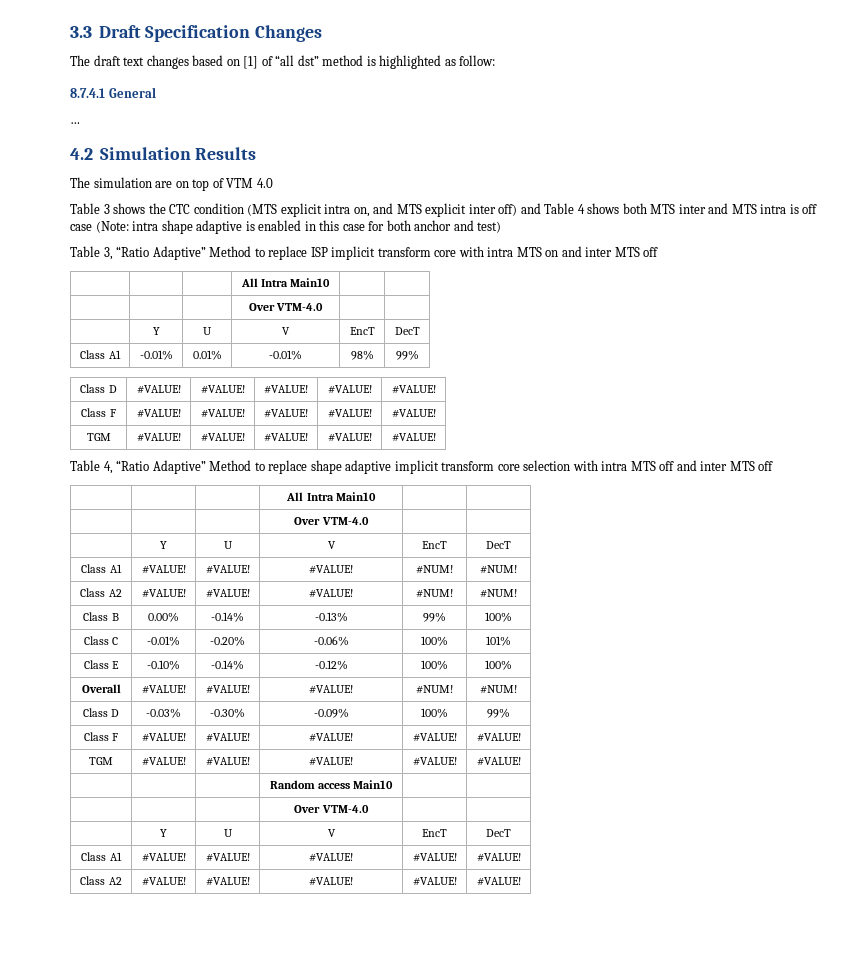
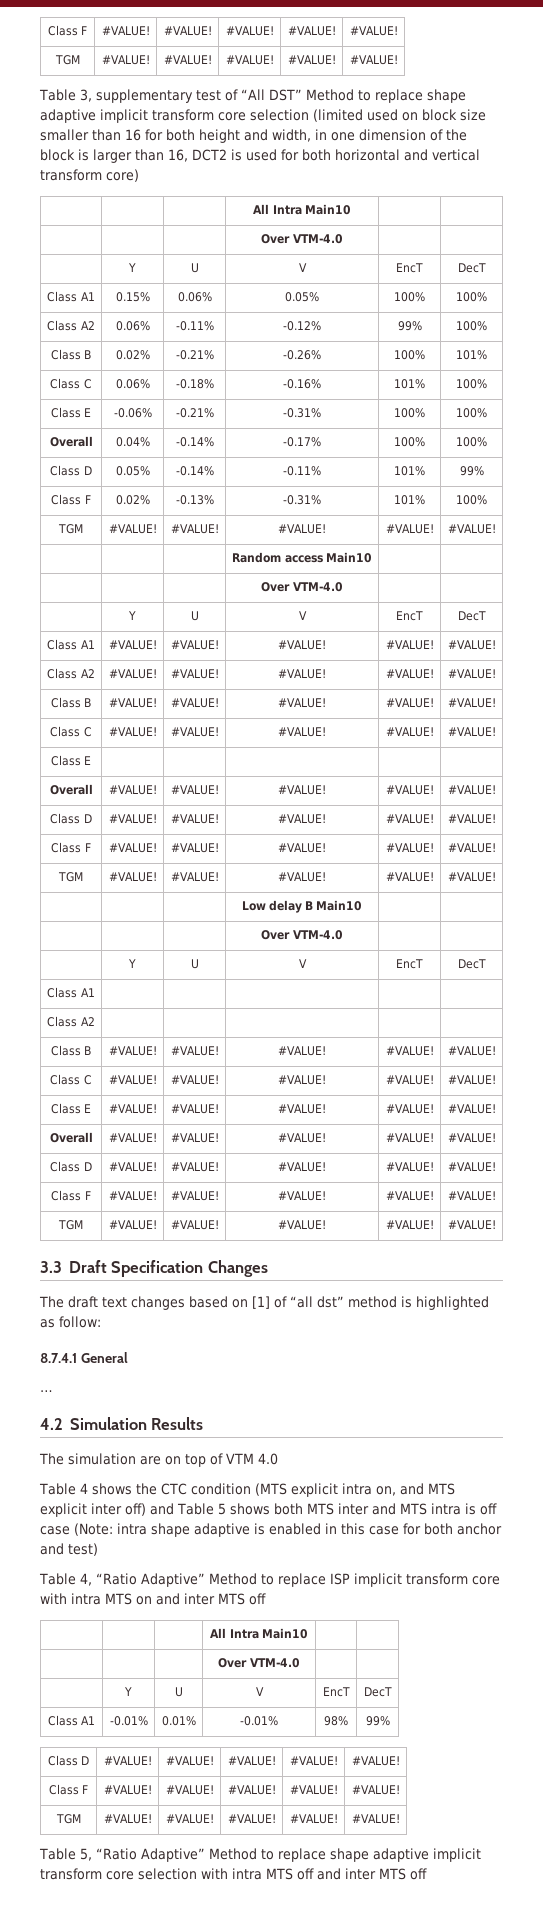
(70, 32) none -> [47,25,88,36] [101,26,150,36] [163,26,212,36] [225,26,274,36] [287,26,336,36] [349,26,398,36] [54,55,80,65] [101,55,150,65] [163,55,212,65] [225,55,274,65] [287,55,336,65] [349,55,398,65] [39,89,466,103] [40,109,486,123] [40,129,467,143] [40,149,480,163] [40,169,139,182] [253,204,351,215] [261,234,343,244] [128,263,136,272] [190,263,199,273] [298,263,307,272] [396,263,423,273] [457,263,486,273] [47,291,95,302] [115,292,150,302] [177,292,212,302] [285,292,319,302] [394,292,425,302] [456,292,487,302] [47,320,95,331] [115,321,150,331] [175,321,214,331] [283,321,321,331] [397,321,422,331] [456,321,487,331] [50,349,92,360] [115,350,150,360] [175,350,214,360] [283,350,321,360] [394,350,425,360] [456,350,487,360] [50,378,92,389] [115,379,150,389] [175,379,214,389] [283,379,321,389] [394,379,425,389] [456,379,487,389] [50,407,92,418] [113,408,152,418] [175,408,214,418] [283,408,321,418] [394,408,425,418] [456,408,487,418] [49,436,93,447] [115,437,150,447] [175,437,214,447] [283,437,321,447] [394,437,425,447] [456,437,487,447] [50,465,92,476] [115,466,150,476] [175,466,214,476] [283,466,321,476] [394,466,425,476] [459,466,484,476] [51,494,91,505] [115,495,150,505] [175,495,214,505] [283,495,321,505] [394,495,425,505] [456,495,487,505] [58,524,83,534] [108,524,157,534] [170,524,219,534] [278,524,326,534] [385,524,434,534] [447,524,496,534] [232,552,372,563] [261,582,343,592] [128,611,136,620] [190,611,199,621] [298,611,307,620] [396,611,423,621] [457,611,486,621] [47,639,95,650] [108,640,157,650] [170,640,219,650] [278,640,326,650] [385,640,434,650] [447,640,496,650] [47,668,95,679] [108,669,157,679] [170,669,219,679] [278,669,326,679] [385,669,434,679] [447,669,496,679] [50,697,92,708] [108,698,157,708] [170,698,219,708] [278,698,326,708] [385,698,434,708] [447,698,496,708] [50,726,92,737] [108,727,157,737] [170,727,219,737] [278,727,326,737] [385,727,434,737] [447,727,496,737] [50,755,92,766] [49,784,93,795] [108,785,157,795] [170,785,219,795] [278,785,326,795] [385,785,434,795] [447,785,496,795] [50,813,92,824] [108,814,157,824] [170,814,219,824] [278,814,326,824] [385,814,434,824] [447,814,496,824] [51,842,91,853] [108,843,157,853] [170,843,219,853] [278,843,326,853] [385,843,434,853] [447,843,496,853] [58,872,83,882] [108,872,157,882] [170,872,219,882] [278,872,326,882] [385,872,434,882] [447,872,496,882] [241,900,363,913] [261,930,343,940] [128,959,136,968] [190,959,199,969] [298,959,307,968] [396,959,423,969] [457,959,486,969] [47,987,95,998] [47,1016,95,1027] [50,1045,92,1056] [108,1046,157,1056] [170,1046,219,1056] [278,1046,326,1056] [385,1046,434,1056] [447,1046,496,1056] [50,1074,92,1085] [108,1075,157,1085] [170,1075,219,1085] [278,1075,326,1085] [385,1075,434,1085] [447,1075,496,1085] [50,1103,92,1114] [108,1104,157,1114] [170,1104,219,1114] [278,1104,326,1114] [385,1104,434,1114] [447,1104,496,1114] [49,1132,93,1143] [108,1133,157,1143] [170,1133,219,1143] [278,1133,326,1143] [385,1133,434,1143] [447,1133,496,1143] [50,1161,92,1172] [108,1162,157,1172] [170,1162,219,1172] [278,1162,326,1172] [385,1162,434,1172] [447,1162,496,1172] [51,1190,91,1201] [108,1191,157,1201] [170,1191,219,1201] [278,1191,326,1201] [385,1191,434,1201] [447,1191,496,1201] [58,1220,83,1230] [108,1220,157,1230] [170,1220,219,1230] [278,1220,326,1230] [385,1220,434,1230] [447,1220,496,1230] Class F | #VALUE! | #VALUE! | #VALUE! | #VALUE! | #VALUE! // TGM | #VALUE! | #VALUE! | #VALUE! | #VALUE! | #VALUE! // Table 3, supplementary test of “All DST” Method to replace shape adaptive implicit transform core selection (limited used on block size smaller than 16 for both height and width, in one dimension of the block is larger than 16, DCT2 is used for both horizontal and vertical transform core) // | | | All Intra Main10 | | // | | | Over VTM-4.0 | | // | Y | U | V | EncT | DecT // Class A1 | 0.15% | 0.06% | 0.05% | 100% | 100% // Class A2 | 0.06% | -0.11% | -0.12% | 99% | 100% // Class B | 0.02% | -0.21% | -0.26% | 100% | 101% // Class C | 0.06% | -0.18% | -0.16% | 101% | 100% // Class E | -0.06% | -0.21% | -0.31% | 100% | 100% // Overall | 0.04% | -0.14% | -0.17% | 100% | 100% // Class D | 0.05% | -0.14% | -0.11% | 101% | 99% // Class F | 0.02% | -0.13% | -0.31% | 101% | 100% // TGM | #VALUE! | #VALUE! | #VALUE! | #VALUE! | #VALUE! // | | | Random access Main10 | | // | | | Over VTM-4.0 | | // | Y | U | V | EncT | DecT // Class A1 | #VALUE! | #VALUE! | #VALUE! | #VALUE! | #VALUE! // Class A2 | #VALUE! | #VALUE! | #VALUE! | #VALUE! | #VALUE! // Class B | #VALUE! | #VALUE! | #VALUE! | #VALUE! | #VALUE! // Class C | #VALUE! | #VALUE! | #VALUE! | #VALUE! | #VALUE! // Class E | | | | | // Overall | #VALUE! | #VALUE! | #VALUE! | #VALUE! | #VALUE! // Class D | #VALUE! | #VALUE! | #VALUE! | #VALUE! | #VALUE! // Class F | #VALUE! | #VALUE! | #VALUE! | #VALUE! | #VALUE! // TGM | #VALUE! | #VALUE! | #VALUE! | #VALUE! | #VALUE! // | | | Low delay B Main10 | | // | | | Over VTM-4.0 | | // | Y | U | V | EncT | DecT // Class A1 | | | | | // Class A2 | | | | | // Class B | #VALUE! | #VALUE! | #VALUE! | #VALUE! | #VALUE! // Class C | #VALUE! | #VALUE! | #VALUE! | #VALUE! | #VALUE! // Class E | #VALUE! | #VALUE! | #VALUE! | #VALUE! | #VALUE! // Overall | #VALUE! | #VALUE! | #VALUE! | #VALUE! | #VALUE! // Class D | #VALUE! | #VALUE! | #VALUE! | #VALUE! | #VALUE! // Class F | #VALUE! | #VALUE! | #VALUE! | #VALUE! | #VALUE! // TGM | #VALUE! | #VALUE! | #VALUE! | #VALUE! | #VALUE! //
[103,204,110,214] 3 -> [79,1483,88,1494] 4
[577,204,585,214] 4 -> [217,1503,226,1515] 5
[103,247,113,260] 3, -> [79,1573,92,1586] 4,
[103,461,113,474] 4, -> [79,1848,92,1861] 5,
[286,492,376,501] [294,517,369,525] [160,541,167,549] [223,541,233,549] [327,541,336,549] [422,541,447,549] [486,541,511,549] [81,564,122,573] [141,565,186,574] [205,565,250,574] [309,565,353,574] [416,565,453,574] [480,565,517,574] [80,588,122,597] [141,589,186,598] [205,589,250,598] [309,589,353,598] [416,589,453,598] [480,589,517,598] [83,612,119,621] [148,612,179,622] [211,612,244,622] [314,612,348,622] [423,612,446,622] [485,612,512,622] [83,636,119,645] [147,636,180,646] [210,636,245,646] [313,636,349,646] [421,636,448,646] [486,636,511,646] [83,660,120,669] [147,660,180,670] [211,660,244,670] [314,660,348,670] [421,660,448,670] [485,660,512,670] [81,684,121,693] [141,685,186,694] [205,685,250,694] [309,685,353,694] [416,685,453,694] [480,685,517,694] [82,708,120,717] [146,708,181,718] [210,708,245,718] [313,708,349,718] [421,708,448,718] [487,708,510,718] [83,732,119,741] [141,733,186,742] [205,733,250,742] [309,733,353,742] [412,733,457,742] [476,733,521,742] [89,757,113,765] [141,757,186,766] [205,757,250,766] [309,757,353,766] [412,757,457,766] [476,757,521,766] [269,780,394,789] [294,805,369,813] [160,829,167,837] [223,829,233,837] [327,829,336,837] [422,829,447,837] [486,829,511,837] [81,852,122,861] [141,853,186,862] [205,853,250,862] [309,853,353,862] [412,853,457,862] [476,853,521,862] [80,876,122,885] [141,877,186,886] [205,877,250,886] [309,877,353,886] [412,877,457,886] [476,877,521,886] // | | | All Intra Main10 | | // | | | Over VTM-4.0 | | // | Y | U | V | EncT | DecT // Class A1 | #VALUE! | #VALUE! | #VALUE! | #NUM! | #NUM! // Class A2 | #VALUE! | #VALUE! | #VALUE! | #NUM! | #NUM! // Class B | 0.00% | -0.14% | -0.13% | 99% | 100% // Class C | -0.01% | -0.20% | -0.06% | 100% | 101% // Class E | -0.10% | -0.14% | -0.12% | 100% | 100% // Overall | #VALUE! | #VALUE! | #VALUE! | #NUM! | #NUM! // Class D | -0.03% | -0.30% | -0.09% | 100% | 99% // Class F | #VALUE! | #VALUE! | #VALUE! | #VALUE! | #VALUE! // TGM | #VALUE! | #VALUE! | #VALUE! | #VALUE! | #VALUE! // | | | Random access Main10 | | // | | | Over VTM-4.0 | | // | Y | U | V | EncT | DecT // Class A1 | #VALUE! | #VALUE! | #VALUE! | #VALUE! | #VALUE! // Class A2 | #VALUE! | #VALUE! | #VALUE! | #VALUE! | #VALUE! -> (427, 1874) none

